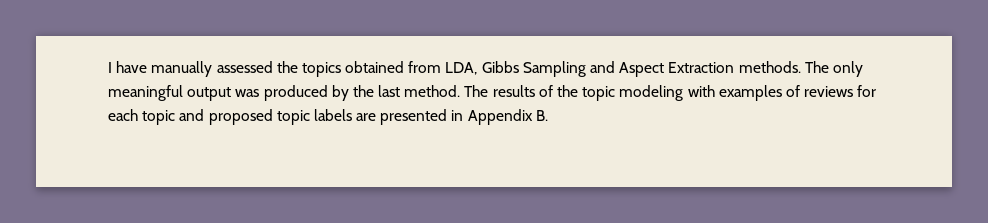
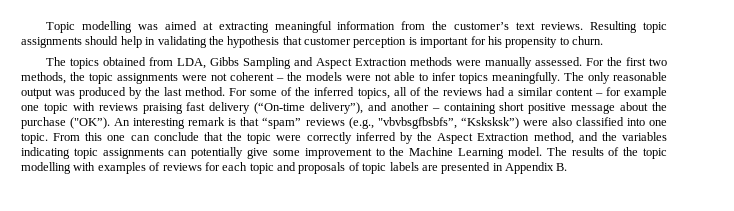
[108,61,298,77] I have manually assessed the -> [45,21,668,33] [21,36,603,48] [45,57,66,66] Topic modelling was aimed at extracting meaningful information from the customer’s text reviews. Resulting topic assignments should help in validating the hypothesis that customer perception is important for his propensity to churn. // The
[738,61,801,73] methods. -> [409,57,667,69] [21,72,560,84] methods were manually assessed. For the first two methods, the topic assignments were not coherent – the models were not able to infer topics meaningfully.
[108,85,183,101] meaningful -> [613,72,667,81] reasonable
(461, 91) none -> [229,87,668,99] [21,102,667,114] [21,117,667,129] [21,132,667,144] [21,147,542,159] For some of the inferred topics, all of the reviews had a similar content – for example one topic with reviews praising fast delivery (“On-time delivery”), and another – containing short positive message about the purchase ("OK”). An interesting remark is that “spam” reviews (e.g., "vbvbsgfbsbfs”, “Ksksksk”) were also classified into one topic. From this one can conclude that the topic were correctly inferred by the Aspect Extraction method, and the variables indicating topic assignments can potentially give some improvement to the Machine Learning model.
[619,85,684,101] modeling -> [21,162,71,174] modelling
[208,109,273,125] proposed -> [298,162,360,174] proposals of

